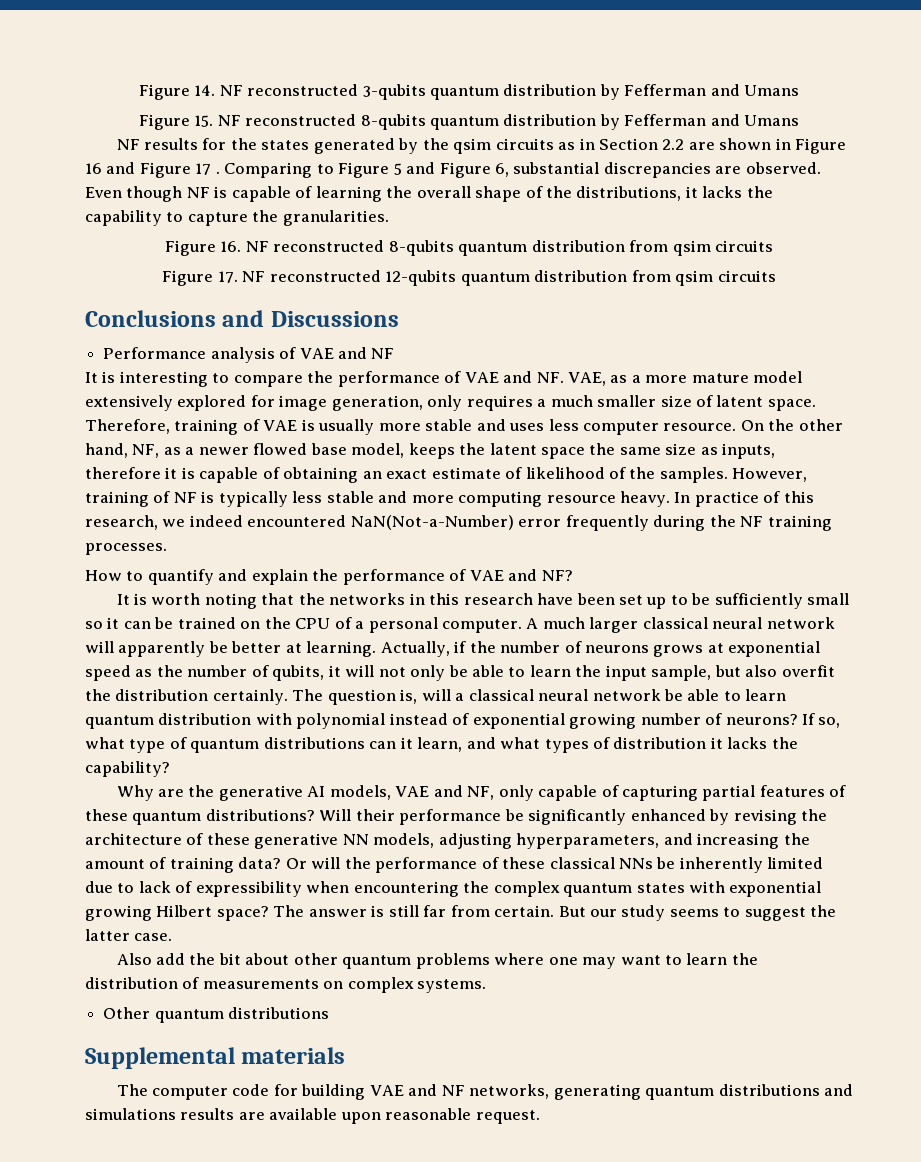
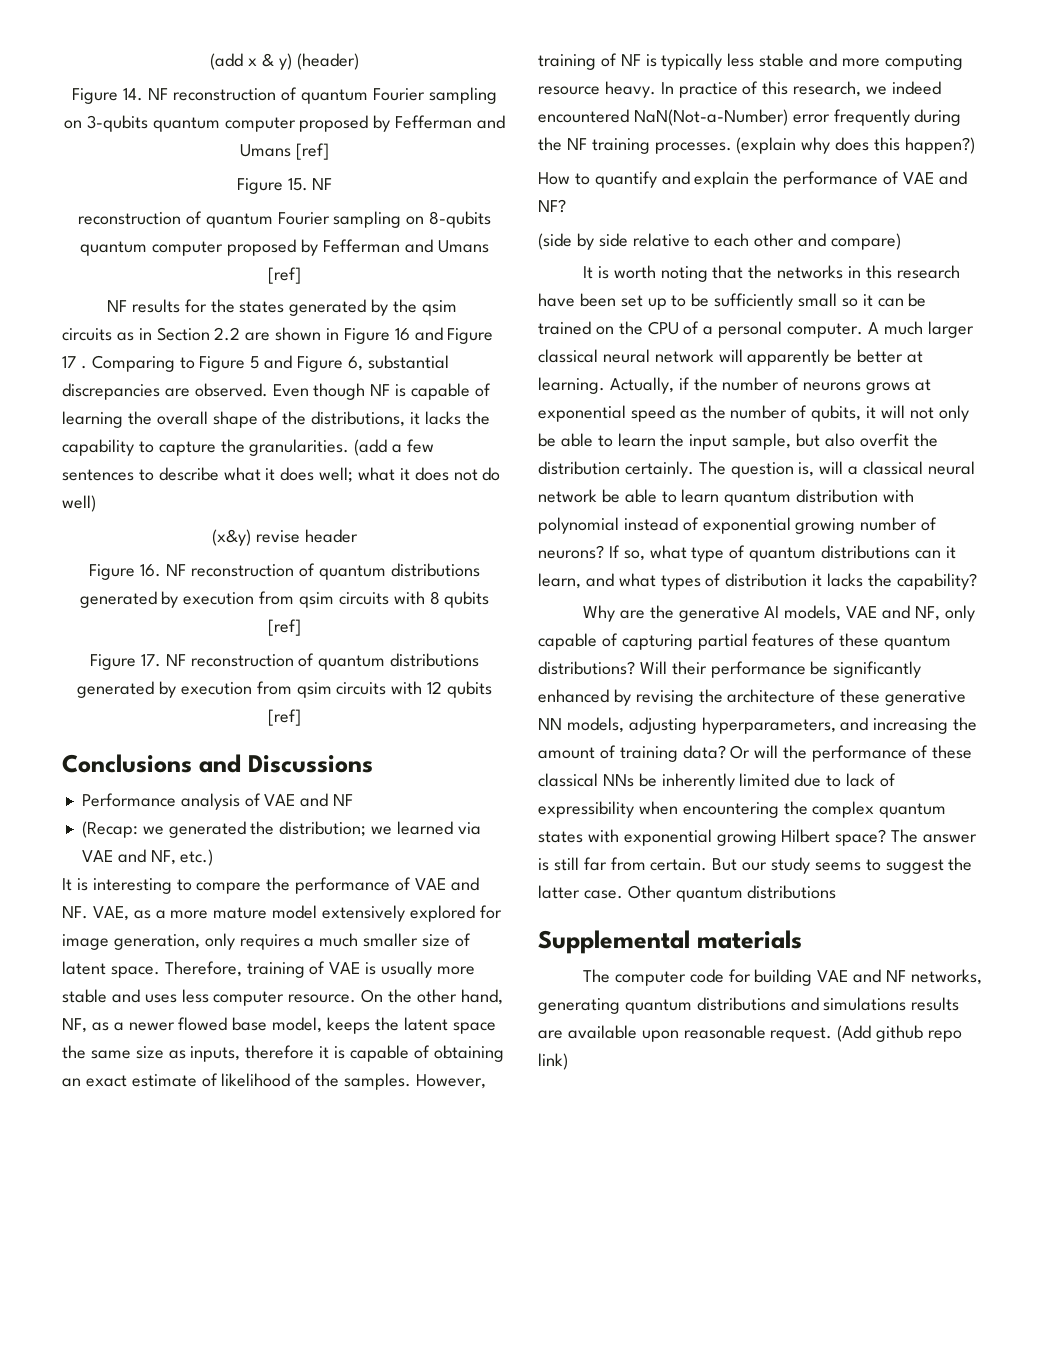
[138,84,800,100] Figure 14. NF reconstructed 3-qubits quantum distribution by Fefferman and Umans -> [210,53,359,70] [72,87,497,104] [63,115,506,132] [240,143,329,160] (add x & y) (header) // Figure 14. NF reconstruction of quantum Fourier sampling on 3-qubits quantum computer proposed by Fefferman and Umans [ref]
[245,114,800,130] reconstructed 8-qubits quantum distribution by Fefferman and Umans -> [77,211,492,228] [80,239,489,256] [268,267,301,284] // reconstruction of quantum Fourier sampling on 8-qubits quantum computer proposed by Fefferman and Umans [ref]
[164,240,774,256] // Figure 16. NF reconstructed 8-qubits quantum distribution from qsim circuits -> [354,439,435,456] [62,467,501,483] [62,495,96,512] [212,529,358,546] [89,563,480,580] [79,591,490,608] [268,619,301,636] (add a few sentences to describe what it does well; what it does not do well) // (x&y) revise header // Figure 16. NF reconstruction of quantum distributions generated by execution from qsim circuits with 8 qubits [ref]
[269,270,776,286] reconstructed 12-qubits quantum distribution from qsim circuits -> [190,653,480,670] [77,681,492,698] [268,709,301,726] reconstruction of quantum distributions generated by execution from qsim circuits with 12 qubits [ref]
(395, 353) none -> [81,821,481,838] [81,849,214,866] // (Recap: we generated the distribution; we learned via VAE and NF, etc.)
(167, 549) none -> [736,137,975,154] (explain why does this happen?)
(573, 575) none -> [538,233,901,250] // (side by side relative to each other and compare)
[116,953,758,969] [85,977,487,993] // Also add the bit about other quantum problems where one may want to learn the distribution of measurements on complex systems. // -> (623, 894) none
(540, 1117) none -> [837,1025,963,1042] [538,1053,568,1070] (Add github repo link)

